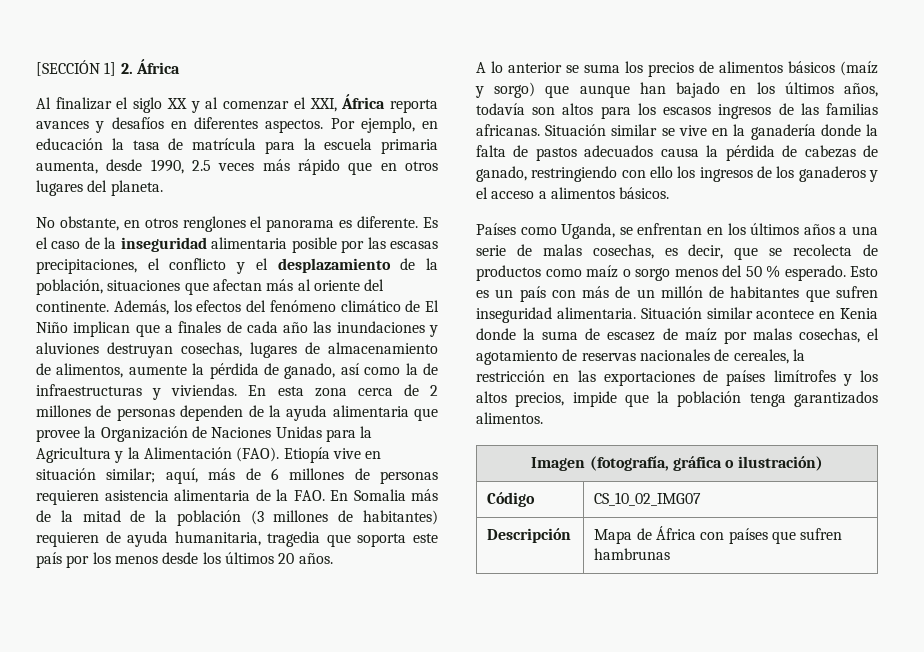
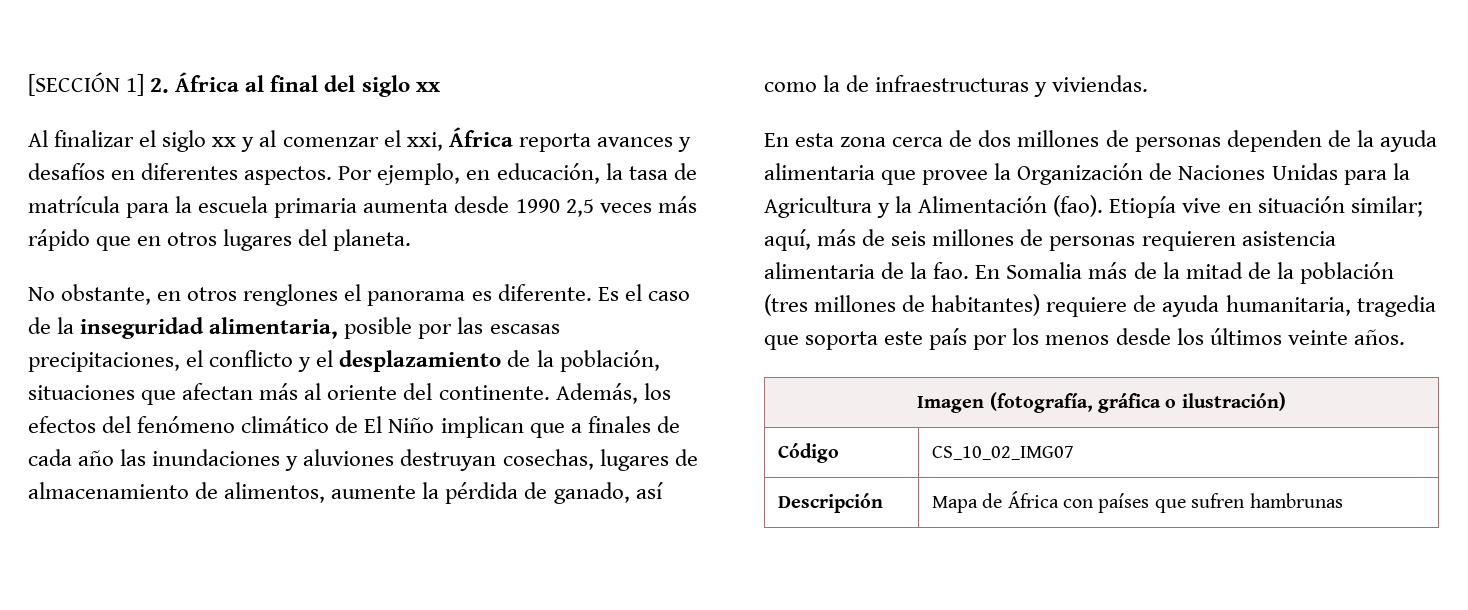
(180, 66) none -> [245,75,440,97] al final del siglo xx
[166,98,187,109] XX -> [212,137,237,147] xx
[309,98,337,112] XXI, -> [406,132,443,151] xxi,
[36,138,103,150] educación -> [496,163,600,184] educación,
[36,159,211,174] aumenta, desde 1990, 2.5 -> [363,196,594,217] aumenta desde 1990 2,5
[211,237,288,249] alimentaria -> [209,317,339,339] alimentaria,
(238, 390) none -> (1149, 83) //
[430,385,438,396] 2 -> [978,130,1012,147] dos
[236,447,280,462] (FAO). -> [1053,195,1104,217] (fao).
[270,468,279,480] 6 -> [891,231,927,246] seis
[293,490,325,501] FAO. -> [933,262,970,279] fao.
[250,510,264,525] (3 -> [764,294,808,316] (tres
[36,532,99,547] requieren -> [1046,297,1128,317] requiere
[278,553,295,564] 20 -> [1287,330,1348,345] veinte
[476,61,878,77] [475,82,878,98] [476,103,878,119] [476,124,878,140] [476,145,878,161] [476,166,878,182] [476,187,670,199] [476,223,878,239] [476,244,878,260] [476,265,878,281] [476,286,878,302] [476,307,878,323] [476,328,879,344] [476,349,805,365] [476,370,878,386] [476,391,878,407] [476,412,543,424] // A lo anterior se suma los precios de alimentos básicos (maíz y sorgo) que aunque han bajado en los últimos años, todavía son altos para los escasos ingresos de las familias africanas. Situación similar se vive en la ganadería donde la falta de pastos adecuados causa la pérdida de cabezas de ganado, restringiendo con ello los ingresos de los ganaderos y el acceso a alimentos básicos. // Países como Uganda, se enfrentan en los últimos años a una serie de malas cosechas, es decir, que se recolecta de productos como maíz o sorgo menos del 50 % esperado. Esto es un país con más de un millón de habitantes que sufren inseguridad alimentaria. Situación similar acontece en Kenia donde la suma de escasez de maíz por malas cosechas, el agotamiento de reservas nacionales de cereales, la restricción en las exportaciones de países limítrofes y los altos precios, impide que la población tenga garantizados alimentos. -> (1405, 337) none

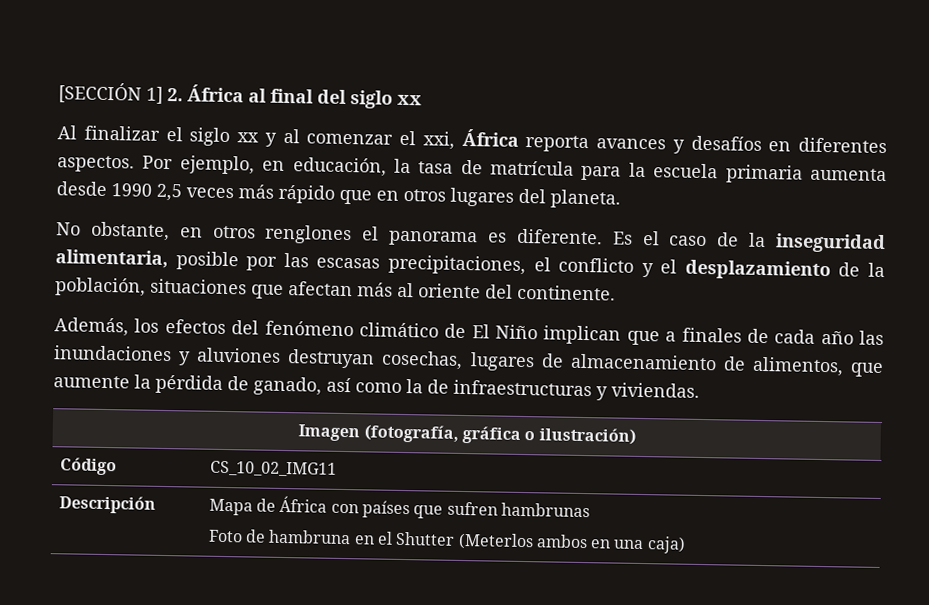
(550, 392) none -> (616, 292) //
(326, 492) none -> [850,362,885,378] que
[764,130,1437,152] [764,163,1410,185] [764,195,1423,218] [764,229,1336,251] [764,262,1394,284] [764,294,1436,317] [764,328,1405,350] // En esta zona cerca de dos millones de personas dependen de la ayuda alimentaria que provee la Organización de Naciones Unidas para la Agricultura y la Alimentación (fao). Etiopía vive en situación similar; aquí, más de seis millones de personas requieren asistencia alimentaria de la fao. En Somalia más de la mitad de la población (tres millones de habitantes) requiere de ayuda humanitaria, tragedia que soporta este país por los menos desde los últimos veinte años. -> (700, 390) none
[931,446,1074,460] CS_10_02_IMG07 -> [209,460,337,477] CS_10_02_IMG11
(1343, 500) none -> [207,529,686,554] // Foto de hambruna en el Shutter (Meterlos ambos en una caja)

